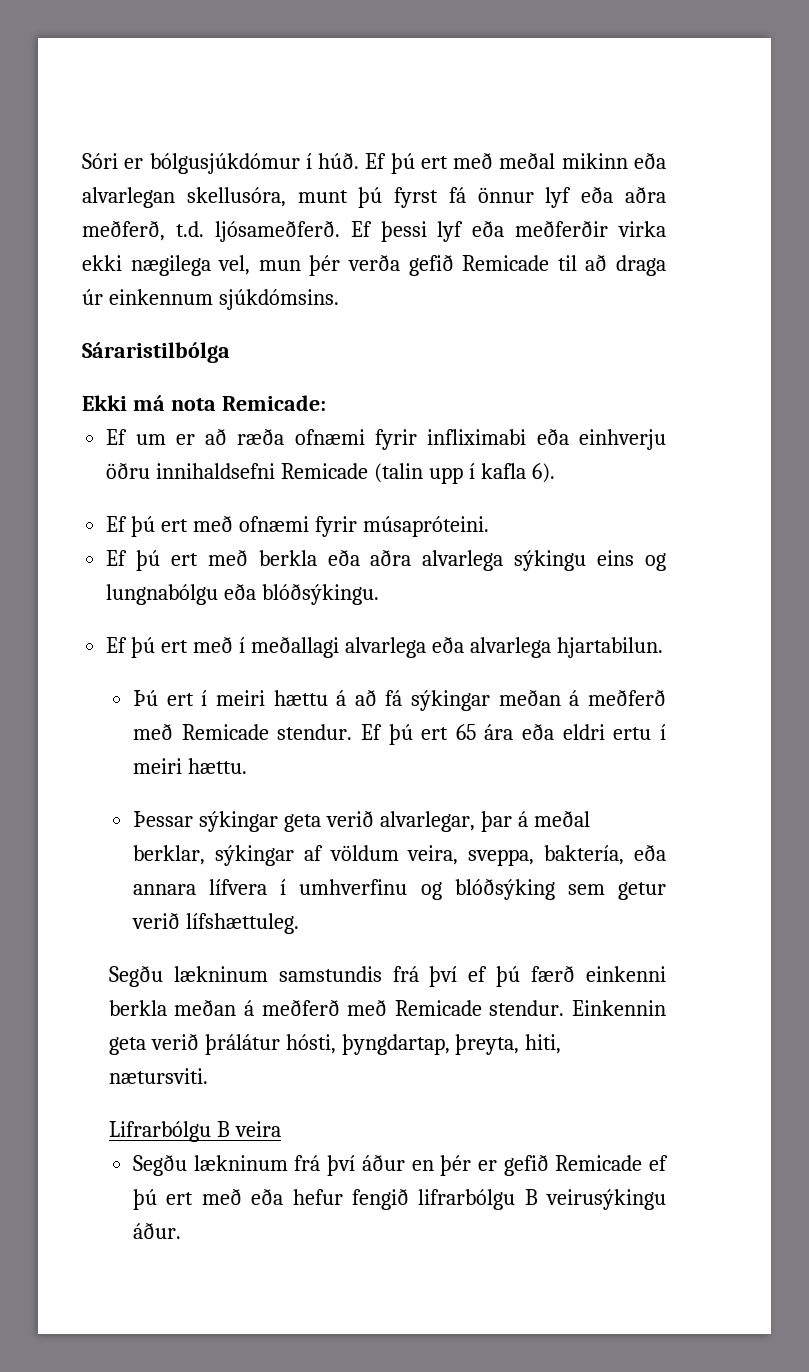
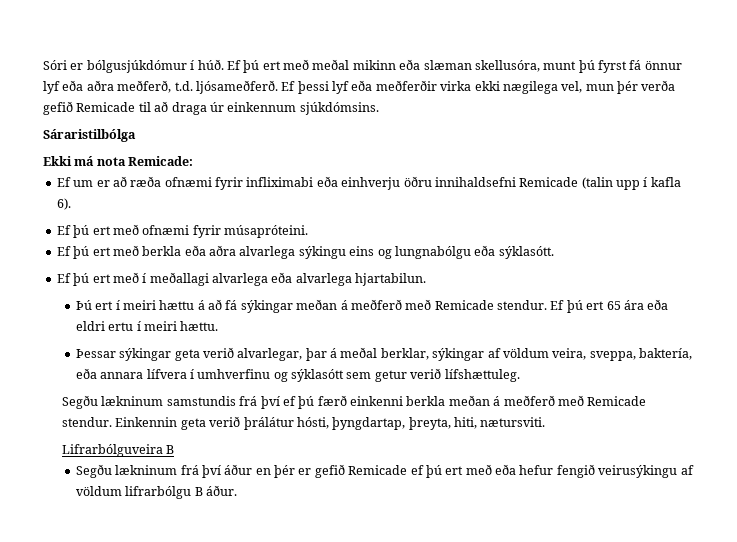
[82,187,175,208] alvarlegan -> [423,60,472,70] slæman
[262,583,380,605] blóðsýkingu. -> [498,246,554,259] sýklasótt.
[454,878,555,900] blóðsýking -> [291,369,345,382] sýklasótt
[108,1121,281,1142] Lifrarbólgu B veira -> [62,444,175,457] Lifrarbólguveira B
(409, 1199) none -> [598,465,694,478] [75,486,122,496] veirusýkingu af völdum
[546,1189,667,1210] veirusýkingu -> (203, 491) none

